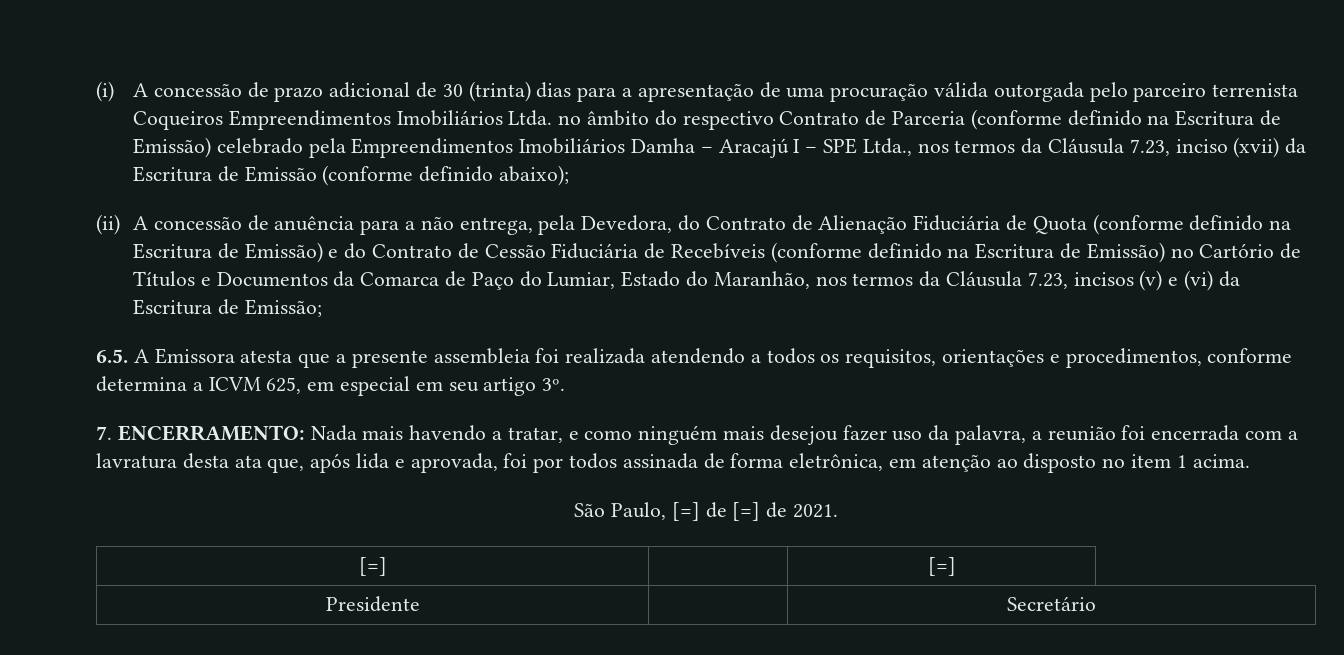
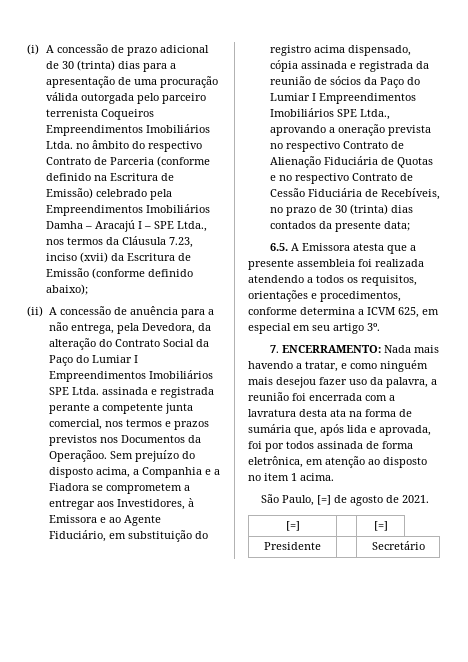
[678,214,1292,235] [132,242,367,263] do Contrato de Alienação Fiduciária de Quota (conforme definido na Escritura de Emissão) e do -> [197,323,211,331] [48,338,209,350] [48,355,138,366] [48,370,213,382] [48,387,214,398] [48,403,193,414] [48,419,209,430] [48,435,201,446] [48,450,195,462] [48,467,220,478] [48,483,190,494] [48,498,194,510] [48,515,161,526] [48,530,208,542] [269,45,411,56] [269,60,429,72] [269,76,420,88] [269,93,416,104] [269,108,390,120] [269,124,431,136] [269,141,404,152] [269,156,433,168] [269,173,349,184] da alteração do Contrato Social da Paço do Lumiar I Empreendimentos Imobiliários SPE Ltda. assinada e registrada perante a competente junta comercial, nos termos e prazos previstos nos Documentos da Operaçãoo. Sem prejuízo do disposto acima, a Companhia e a Fiadora se comprometem a entregar aos Investidores, à Emissora e ao Agente Fiduciário, em substituição do registro acima dispensado, cópia assinada e registrada da reunião de sócios da Paço do Lumiar I Empreendimentos Imobiliários SPE Ltda., aprovando a oneração prevista no respectivo Contrato de Alienação Fiduciária de Quotas e no respectivo
[671,242,1302,263] [132,270,1240,291] [132,299,322,317] Recebíveis (conforme definido na Escritura de Emissão) no Cartório de Títulos e Documentos da Comarca de Paço do Lumiar, Estado do Maranhão, nos termos da Cláusula 7.23, incisos (v) e (vi) da Escritura de Emissão; -> [380,188,440,200] [269,204,413,216] [269,221,410,232] Recebíveis, no prazo de 30 (trinta) dias contados da presente data;
(262, 461) none -> [349,409,412,417] [248,424,291,433] na forma de sumária
[732,502,761,521] [=] -> [349,495,383,506] agosto

